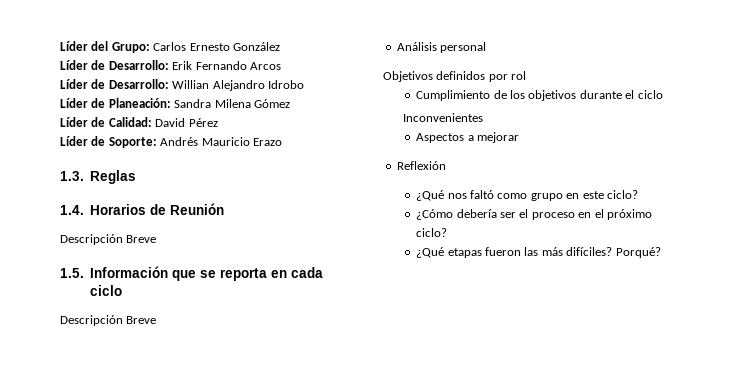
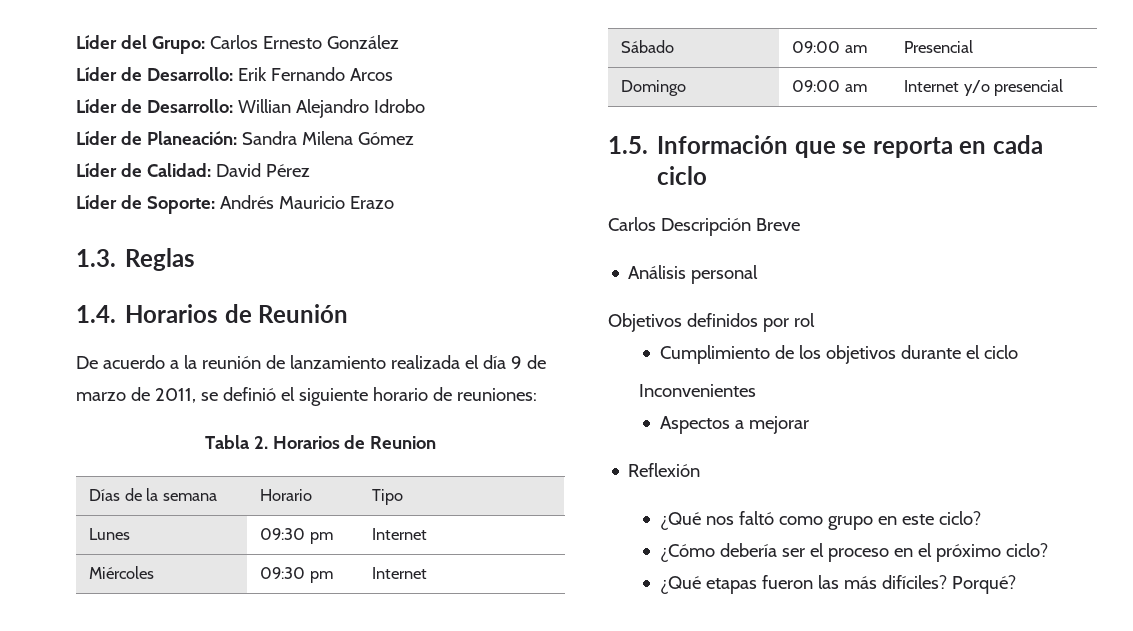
[60,234,157,245] Descripción Breve -> [76,355,546,369] [76,387,537,406] [204,435,437,449] [89,488,217,501] [260,489,313,501] [372,489,404,505] [89,528,131,540] [260,528,333,544] [372,528,428,540] [89,566,155,579] [260,567,333,583] [372,567,428,579] [621,40,675,53] [792,41,867,53] [904,40,974,53] [621,80,687,96] [792,80,867,92] [904,79,1064,96] De acuerdo a la reunión de lanzamiento realizada el día 9 de marzo de 2011, se definió el siguiente horario de reuniones: // Tabla 2. Horarios de Reunion // Días de la semana | Horario | Tipo // Lunes | 09:30 pm | Internet // Miércoles | 09:30 pm | Internet // Sábado | 09:00 am | Presencial // Domingo | 09:00 am | Internet y/o presencial
(123, 290) none -> [608,217,656,231] Carlos

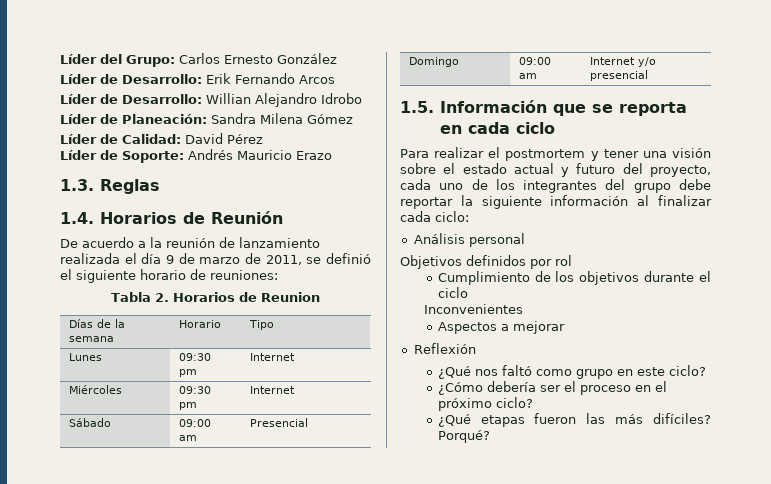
[608,217,800,236] Carlos Descripción Breve -> [400,147,711,161] [400,163,711,177] [400,179,711,193] [400,195,712,209] [400,211,469,222] Para realizar el postmortem y tener una visión sobre el estado actual y futuro del proyecto, cada uno de los integrantes del grupo debe reportar la siguiente información al finalizar cada ciclo:

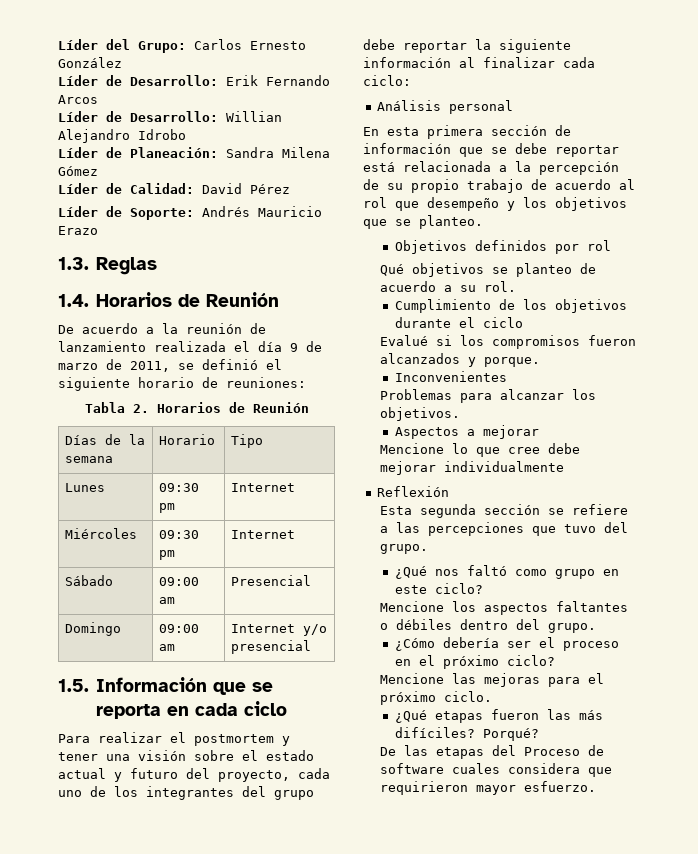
[260,292,320,302] Reunion -> [252,402,309,413] Reunión
[400,255,572,269] Objetivos definidos por rol -> [363,125,571,139] [363,143,619,157] [363,161,619,175] [363,179,635,193] [363,197,627,211] [363,215,483,229] [394,240,611,254] [380,263,597,277] [380,281,517,292] En esta primera sección de información que se debe reportar está relacionada a la percepción de su propio trabajo de acuerdo al rol que desempeño y los objetivos que se planteo. // Objetivos definidos por rol // Qué objetivos se planteo de acuerdo a su rol.
[424,304,524,314] [437,321,565,334] [413,343,476,354] Inconvenientes // Aspectos a mejorar // Reflexión -> [380,335,637,349] [380,353,541,367] [394,371,507,382] [380,389,597,403] [380,407,461,421] [394,425,539,439] [380,443,581,457] [380,461,565,475] [377,486,450,497] [380,504,629,518] [380,522,629,536] [380,544,429,554] Evalué si los compromisos fueron alcanzados y porque. // Inconvenientes // Problemas para alcanzar los objetivos. // Aspectos a mejorar // Mencione lo que cree debe mejorar individualmente // Reflexión // Esta segunda sección se refiere a las percepciones que tuvo del grupo.
(706, 370) none -> [380,601,629,615] [380,619,597,633] // Mencione los aspectos faltantes o débiles dentro del grupo.
(533, 402) none -> [380,673,605,687] [380,691,493,705] // Mencione las mejoras para el próximo ciclo.
(490, 436) none -> [380,745,605,759] [380,763,613,777] [380,781,597,795] // De las etapas del Proceso de software cuales considera que requirieron mayor esfuerzo.

